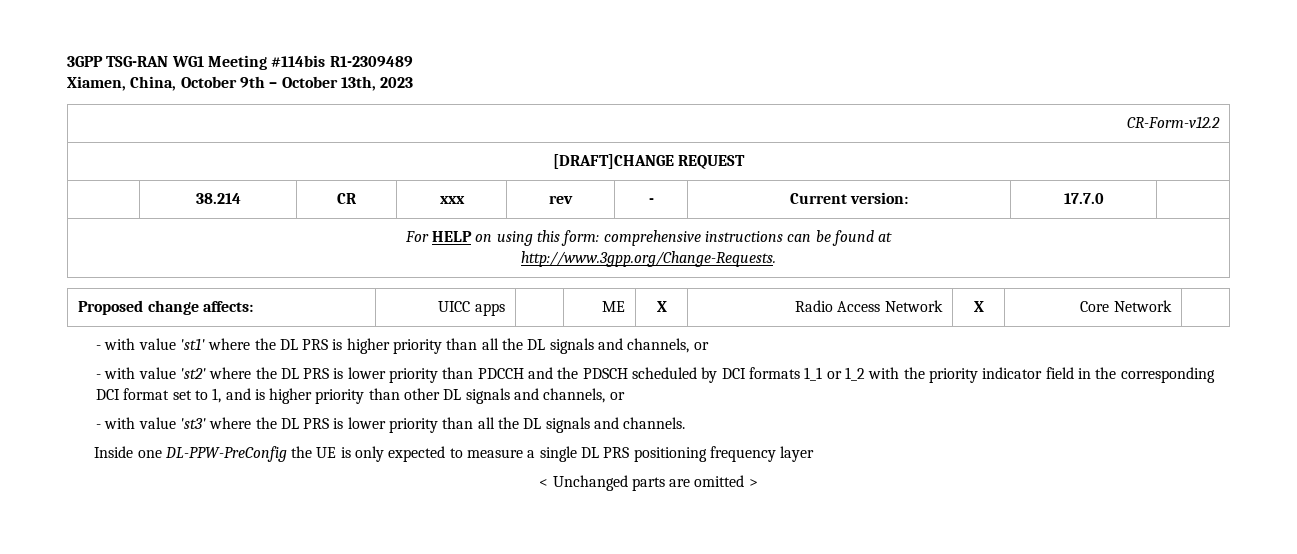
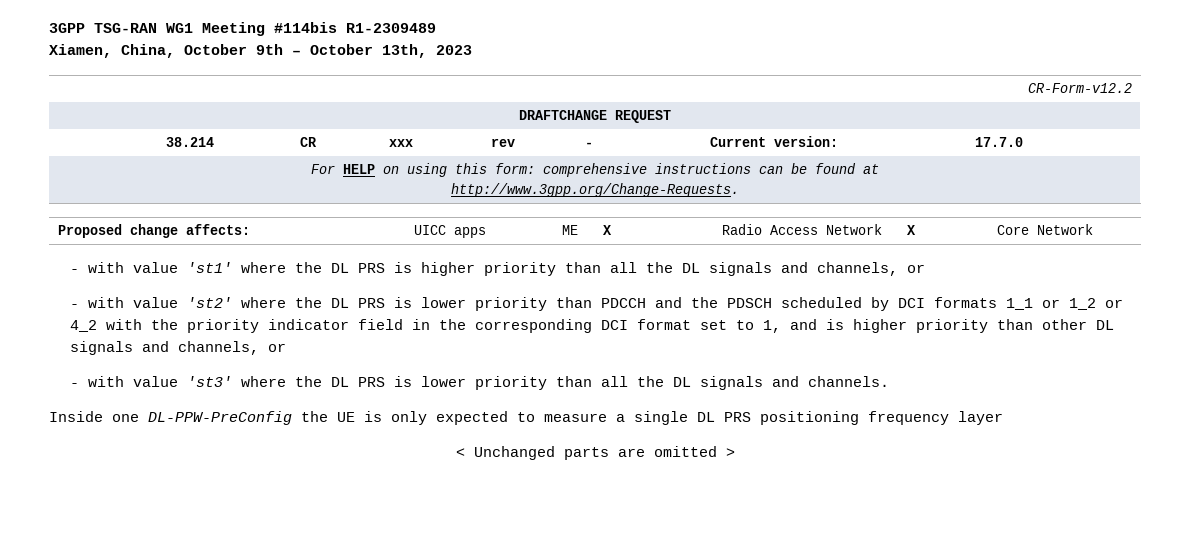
[552,154,674,169] [DRAFT]CHANGE -> [519,110,607,120] DRAFTCHANGE
(865, 374) none -> [1104,299,1123,308] [69,320,97,332] or 4_2

